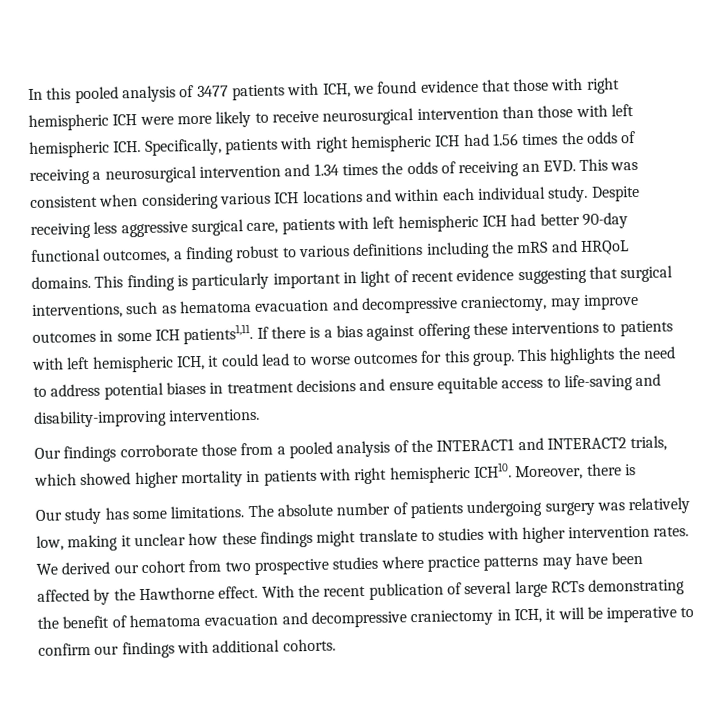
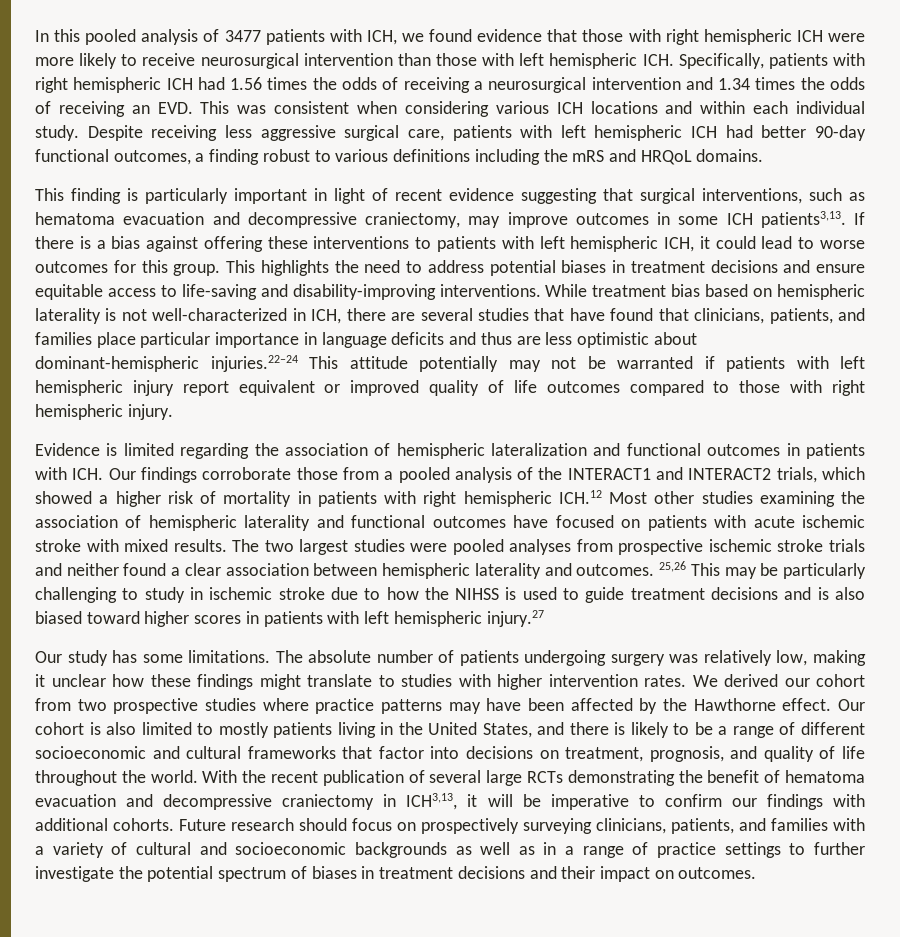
(91, 282) none -> (764, 155) //
[183,323,254,345] patients1,11. -> [760,211,846,228] patients3,13.
(261, 415) // -> [545,284,865,300] [35,308,865,324] [35,332,697,348] [35,355,865,372] [35,380,865,396] [35,404,173,420] [35,443,865,459] [35,467,104,480] While treatment bias based on hemispheric laterality is not well-characterized in ICH, there are several studies that have found that clinicians, patients, and families place particular importance in language deficits and thus are less optimistic about dominant-hemispheric injuries.22–24 This attitude potentially may not be warranted if patients with left hemispheric injury report equivalent or improved quality of life outcomes compared to those with right hemispheric injury. // Evidence is limited regarding the association of hemispheric lateralization and functional outcomes in patients with ICH.
[134,471,179,489] higher -> [99,491,216,507] a higher risk of
[472,462,636,481] ICH10. Moreover, there is -> [558,490,865,507] [35,515,865,531] [35,539,865,555] [35,561,867,579] [35,587,865,603] [35,610,544,627] ICH.12 Most other studies examining the association of hemispheric laterality and functional outcomes have focused on patients with acute ischemic stroke with mixed results. The two largest studies were pooled analyses from prospective ischemic stroke trials and neither found a clear association between hemispheric laterality and outcomes. 25,26 This may be particularly challenging to study in ischemic stroke due to how the NIHSS is used to guide treatment decisions and is also biased toward higher scores in patients with left hemispheric injury.27
(259, 592) none -> [837,699,865,711] [35,722,865,738] [35,746,865,762] [35,770,198,786] Our cohort is also limited to mostly patients living in the United States, and there is likely to be a range of different socioeconomic and cultural frameworks that factor into decisions on treatment, prognosis, and quality of life throughout the world.
[513,608,542,624] ICH, -> [406,793,458,810] ICH3,13,
(336, 645) none -> [179,818,865,834] [35,842,865,858] [35,866,757,882] Future research should focus on prospectively surveying clinicians, patients, and families with a variety of cultural and socioeconomic backgrounds as well as in a range of practice settings to further investigate the potential spectrum of biases in treatment decisions and their impact on outcomes.

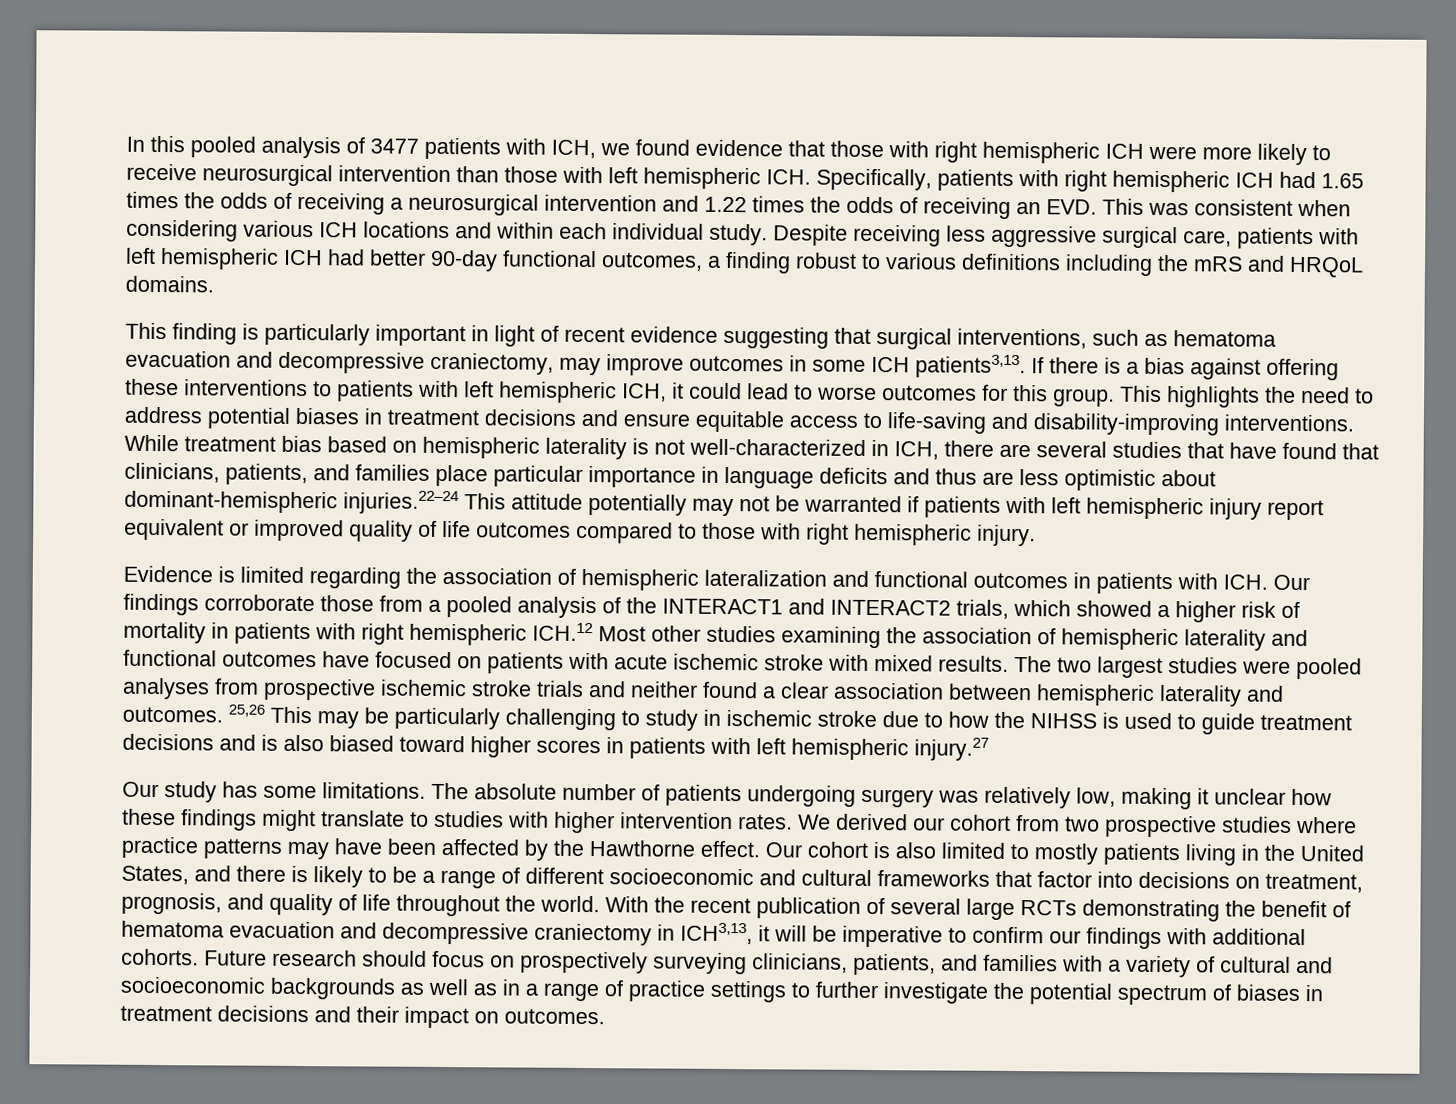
[230,77,263,90] 1.56 -> [1321,173,1364,189] 1.65
[718,78,751,90] 1.34 -> [704,196,747,213] 1.22

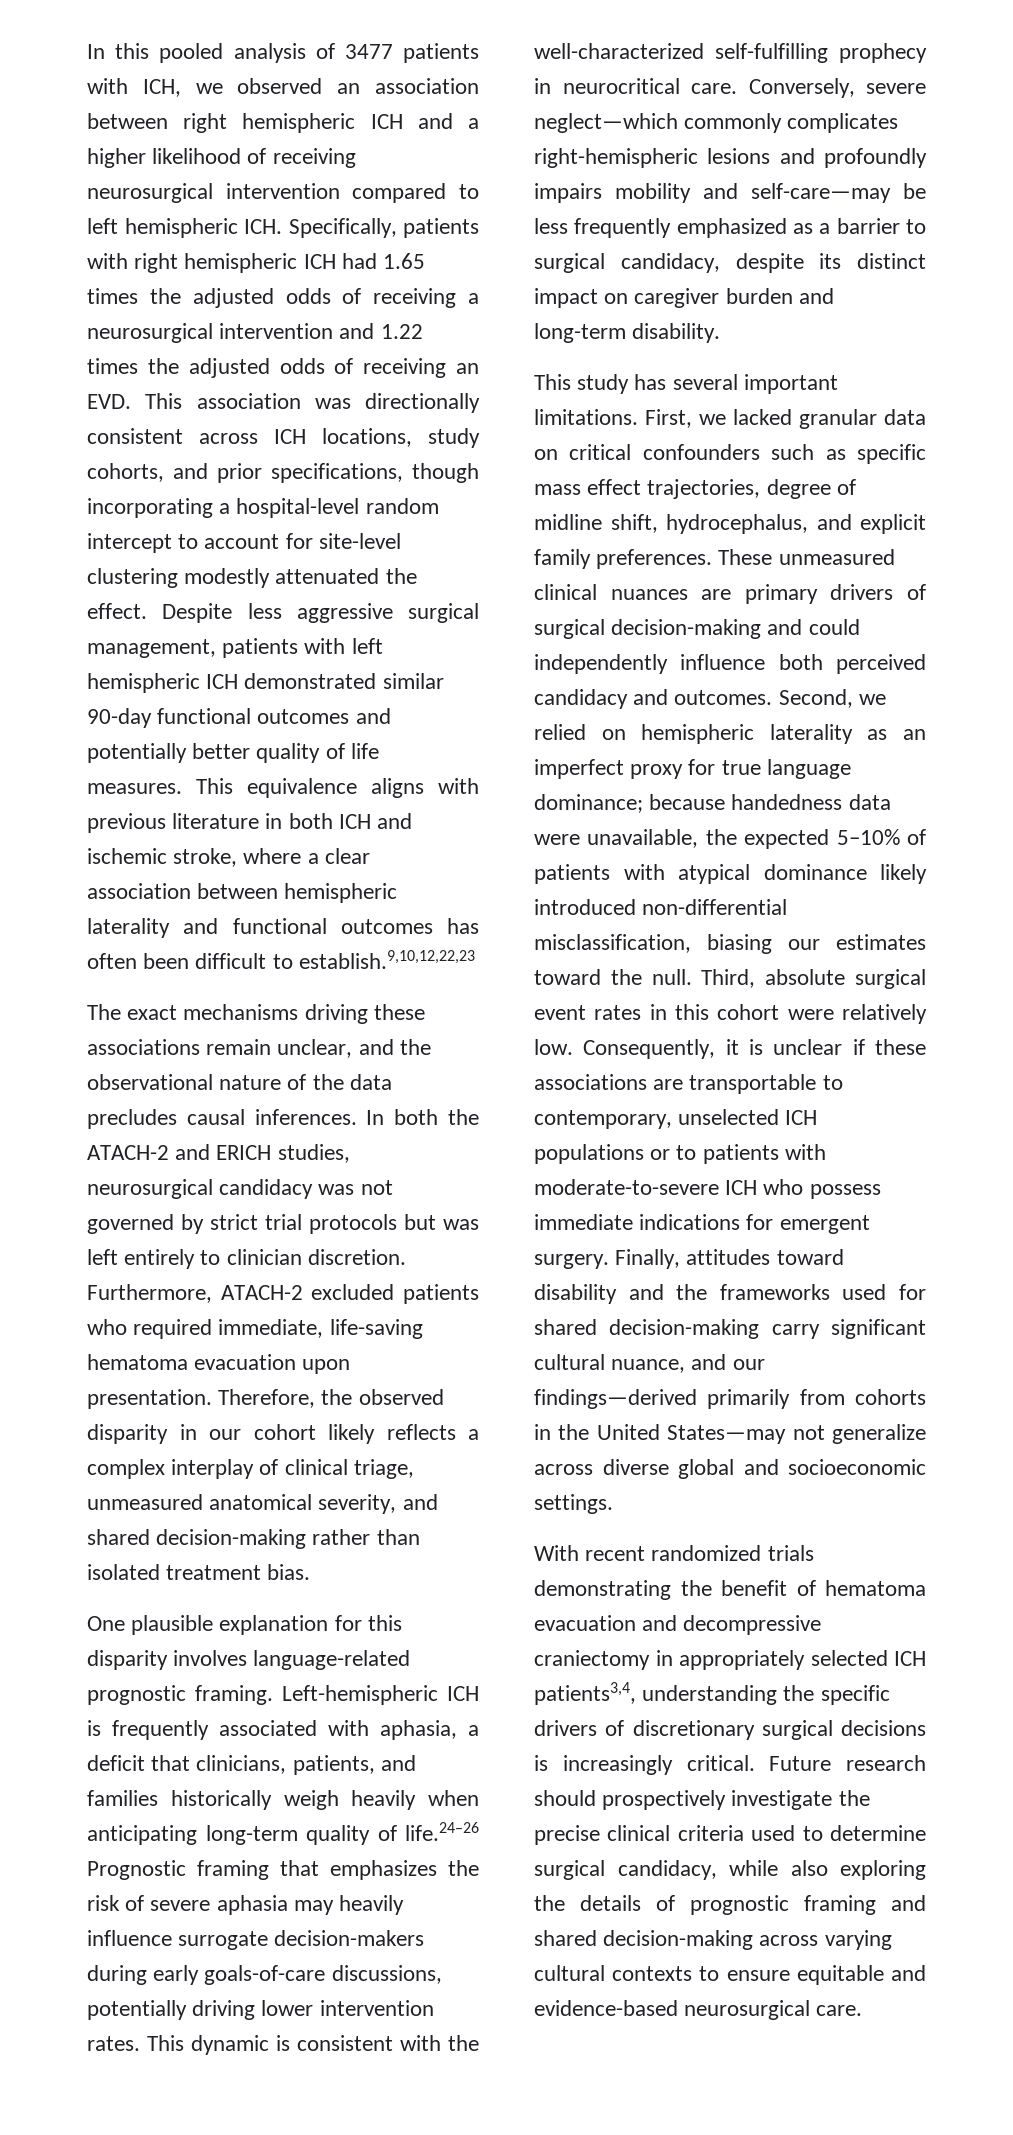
[635,139,1331,166] [126,163,603,187] found evidence that those with right hemispheric ICH were more likely to receive neurosurgical intervention than those with -> [237,78,480,94] [87,113,479,133] [87,148,356,168] [87,183,479,203] observed an association between right hemispheric ICH and a higher likelihood of receiving neurosurgical intervention compared to
(215, 200) none -> [192,288,274,308] adjusted
(841, 204) none -> [188,358,270,378] adjusted
[1148,199,1351,217] [126,219,941,247] was consistent when considering various ICH locations and within each individual study. Despite receiving -> [196,393,480,413] [87,428,480,448] [87,463,479,483] [87,498,439,518] [87,533,401,553] [87,568,417,588] [87,603,233,623] association was directionally consistent across ICH locations, study cohorts, and prior specifications, though incorporating a hospital-level random intercept to account for site-level clustering modestly attenuated the effect. Despite
[1183,230,1232,247] care, -> [87,639,216,658] management,
[327,249,1364,278] [125,275,214,293] [125,322,1276,350] [125,350,1339,381] [125,378,1374,408] [124,406,1354,436] [124,434,1379,460] [124,462,1216,491] [124,490,1324,521] [124,518,1036,547] [123,565,1310,595] [123,593,1300,623] [123,621,1308,651] [123,649,1362,680] [122,677,758,701] had better 90-day functional outcomes, a finding robust to various definitions including the mRS and HRQoL domains. // This finding is particularly important in light of recent evidence suggesting that surgical interventions, such as hematoma evacuation and decompressive craniectomy, may improve outcomes in some ICH patients3,13. If there is a bias against offering these interventions to patients with left hemispheric ICH, it could lead to worse outcomes for this group. This highlights the need to address potential biases in treatment decisions and ensure equitable access to life-saving and disability-improving interventions. While treatment bias based on hemispheric laterality is not well-characterized in ICH, there are several studies that have found that clinicians, patients, and families place particular importance in language deficits and thus are less optimistic about dominant-hemispheric injuries.22–24 This attitude potentially may not be warranted if patients with left hemispheric injury report equivalent or improved quality of life outcomes compared to those with right hemispheric injury. // Evidence is limited regarding the association of hemispheric lateralization and functional outcomes in patients with ICH. Our findings corroborate those from a pooled analysis of the INTERACT1 and INTERACT2 trials, which showed a higher risk of mortality in patients with right hemispheric ICH.12 Most other studies examining the association of hemispheric laterality and functional outcomes have focused on patients with acute ischemic stroke with mixed results. The two largest studies were pooled analyses from prospective ischemic stroke trials and neither found -> [244,673,444,689] [87,708,391,728] [87,743,379,763] [87,778,479,798] [87,813,413,833] [87,848,302,867] demonstrated similar 90-day functional outcomes and potentially better quality of life measures. This equivalence aligns with previous literature in both ICH and ischemic stroke, where
[122,704,1352,735] [122,733,989,761] [122,781,1332,810] [122,808,1357,838] [121,836,1364,866] [121,865,1363,893] [121,892,1077,921] outcomes. 25,26 This may be particularly challenging to study in ischemic stroke due to how the NIHSS is used to guide treatment decisions and is also biased toward higher scores in patients with left hemispheric injury.27 // Our study has some limitations. The absolute number of patients undergoing surgery was relatively low, making it unclear how these findings might translate to studies with higher intervention rates. We derived our cohort from two prospective studies where practice patterns may have been affected by the Hawthorne effect. Our cohort is also limited to mostly patients living in the United States, and there is likely to be a range of different socioeconomic and cultural frameworks that factor into decisions on treatment, prognosis, and quality of life throughout the world. With the recent publication of several large RCTs -> [232,918,479,934] [87,950,475,969] [87,1004,425,1024] [87,1039,431,1058] [87,1074,392,1090] [87,1109,480,1129] [87,1144,350,1163] [87,1179,393,1199] [87,1214,479,1234] [87,1249,406,1269] [87,1284,479,1304] [87,1319,423,1339] [87,1354,351,1374] [87,1389,444,1409] [87,1424,479,1444] [87,1459,414,1479] [87,1494,438,1514] [87,1529,420,1549] [87,1564,311,1580] [87,1615,402,1635] [87,1650,411,1670] [87,1685,479,1705] [87,1720,479,1740] [87,1755,416,1775] [87,1790,479,1810] [87,1822,479,1845] [87,1860,479,1880] [87,1895,405,1915] [87,1930,425,1950] [87,1965,442,1985] [87,2000,434,2020] [87,2035,479,2055] [534,43,927,63] [534,78,926,98] [534,113,899,133] [534,148,927,168] [534,183,926,203] [534,218,926,238] [534,253,926,273] [534,288,834,308] [534,323,721,343] [534,374,838,394] [534,409,926,429] [534,444,926,464] [534,479,856,499] [534,514,926,534] [534,549,895,569] [534,584,926,604] [534,619,860,639] [534,654,926,674] [534,689,886,709] [534,724,926,744] [534,759,851,779] [534,794,891,813] [534,829,926,849] [534,864,927,884] [534,899,788,915] [534,934,926,954] [534,969,926,989] [534,1004,927,1024] [534,1039,926,1059] [534,1074,843,1094] [534,1109,818,1129] [534,1144,826,1164] [534,1179,881,1199] [534,1214,870,1234] [534,1249,844,1269] [534,1284,926,1304] [534,1319,926,1339] [534,1354,765,1373] [534,1389,926,1409] [534,1424,926,1444] [534,1459,926,1479] [534,1494,613,1514] [534,1545,814,1561] functional outcomes has often been difficult to establish.9,10,12,22,23 // The exact mechanisms driving these associations remain unclear, and the observational nature of the data precludes causal inferences. In both the ATACH-2 and ERICH studies, neurosurgical candidacy was not governed by strict trial protocols but was left entirely to clinician discretion. Furthermore, ATACH-2 excluded patients who required immediate, life-saving hematoma evacuation upon presentation. Therefore, the observed disparity in our cohort likely reflects a complex interplay of clinical triage, unmeasured anatomical severity, and shared decision-making rather than isolated treatment bias. // One plausible explanation for this disparity involves language-related prognostic framing. Left-hemispheric ICH is frequently associated with aphasia, a deficit that clinicians, patients, and families historically weigh heavily when anticipating long-term quality of life.24–26 Prognostic framing that emphasizes the risk of severe aphasia may heavily influence surrogate decision-makers during early goals-of-care discussions, potentially driving lower intervention rates. This dynamic is consistent with the well-characterized self-fulfilling prophecy in neurocritical care. Conversely, severe neglect—which commonly complicates right-hemispheric lesions and profoundly impairs mobility and self-care—may be less frequently emphasized as a barrier to surgical candidacy, despite its distinct impact on caregiver burden and long-term disability. // This study has several important limitations. First, we lacked granular data on critical confounders such as specific mass effect trajectories, degree of midline shift, hydrocephalus, and explicit family preferences. These unmeasured clinical nuances are primary drivers of surgical decision-making and could independently influence both perceived candidacy and outcomes. Second, we relied on hemispheric laterality as an imperfect proxy for true language dominance; because handedness data were unavailable, the expected 5–10% of patients with atypical dominance likely introduced non-differential misclassification, biasing our estimates toward the null. Third, absolute surgical event rates in this cohort were relatively low. Consequently, it is unclear if these associations are transportable to contemporary, unselected ICH populations or to patients with moderate-to-severe ICH who possess immediate indications for emergent surgery. Finally, attitudes toward disability and the frameworks used for shared decision-making carry significant cultural nuance, and our findings—derived primarily from cohorts in the United States—may not generalize across diverse global and socioeconomic settings. // With recent randomized trials
[680,922,1306,950] [121,948,1333,978] [120,976,1323,1006] [120,1005,605,1029] ICH3,13, it will be imperative to confirm our findings with additional cohorts. Future research should focus on prospectively surveying clinicians, patients, and families with a variety of cultural and socioeconomic backgrounds as well as in a range of practice settings to further investigate the potential spectrum of biases in treatment decisions and their impact on outcomes. -> [679,1650,926,1670] [534,1682,890,1705] [534,1720,926,1740] [534,1755,926,1775] [534,1790,870,1810] [534,1825,926,1845] [534,1860,926,1880] [534,1895,926,1915] [534,1930,892,1950] [534,1965,926,1985] [534,2000,863,2020] appropriately selected ICH patients3,4, understanding the specific drivers of discretionary surgical decisions is increasingly critical. Future research should prospectively investigate the precise clinical criteria used to determine surgical candidacy, while also exploring the details of prognostic framing and shared decision-making across varying cultural contexts to ensure equitable and evidence-based neurosurgical care.

